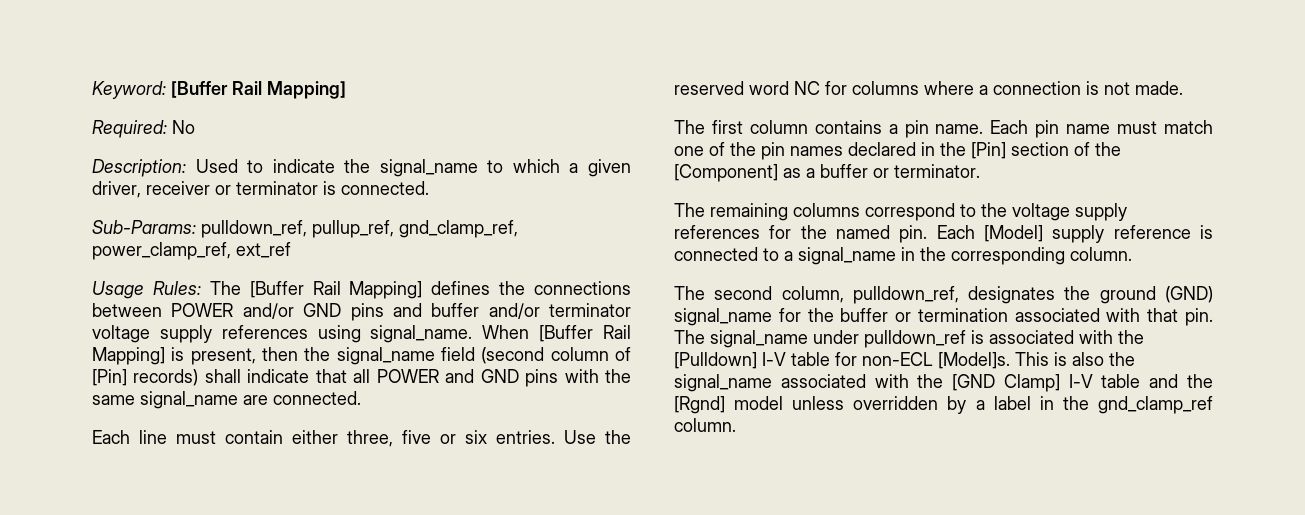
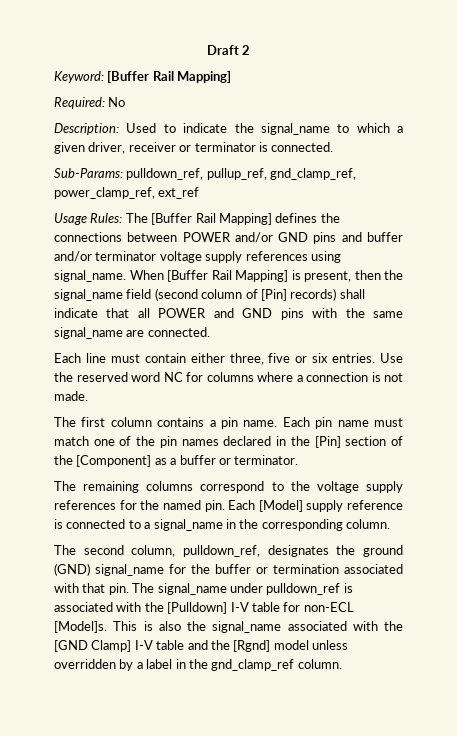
(92, 90) none -> [206,45,251,55] Draft 2 //

